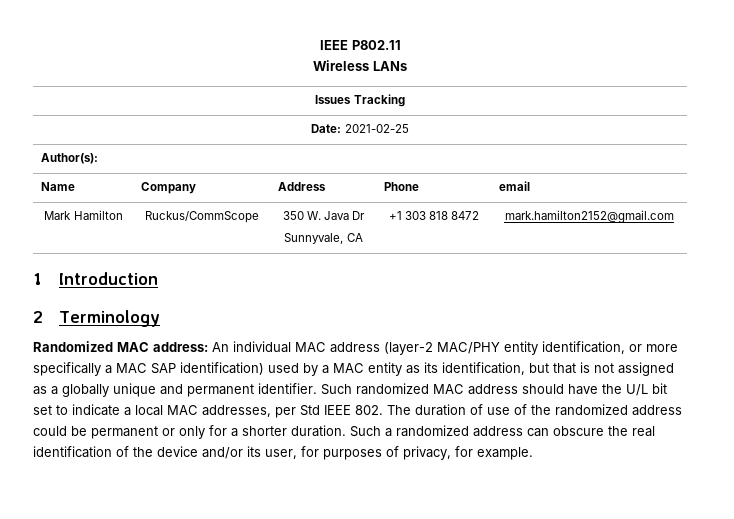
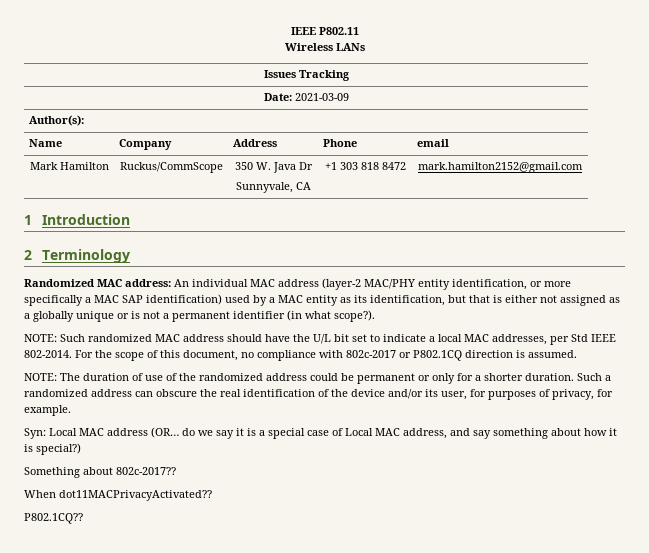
[344,124,409,133] 2021-02-25 -> [294,93,349,101] 2021-03-09
(590, 367) none -> [505,295,538,303] either
[160,383,317,397] and permanent identifier. -> [117,310,375,322] [24,334,57,342] or is not a permanent identifier (in what scope?). // NOTE:
[355,405,383,415] 802. -> [24,350,577,361] [24,373,57,381] 802-2014. For the scope of this document, no compliance with 802c-2017 or P802.1CQ direction is assumed. // NOTE:
(533, 453) none -> [24,427,617,439] [24,443,81,455] [24,467,176,478] [24,490,212,501] [24,513,83,524] // Syn: Local MAC address (OR… do we say it is a special case of Local MAC address, and say something about how it is special?) // Something about 802c-2017?? // When dot11MACPrivacyActivated?? // P802.1CQ??

